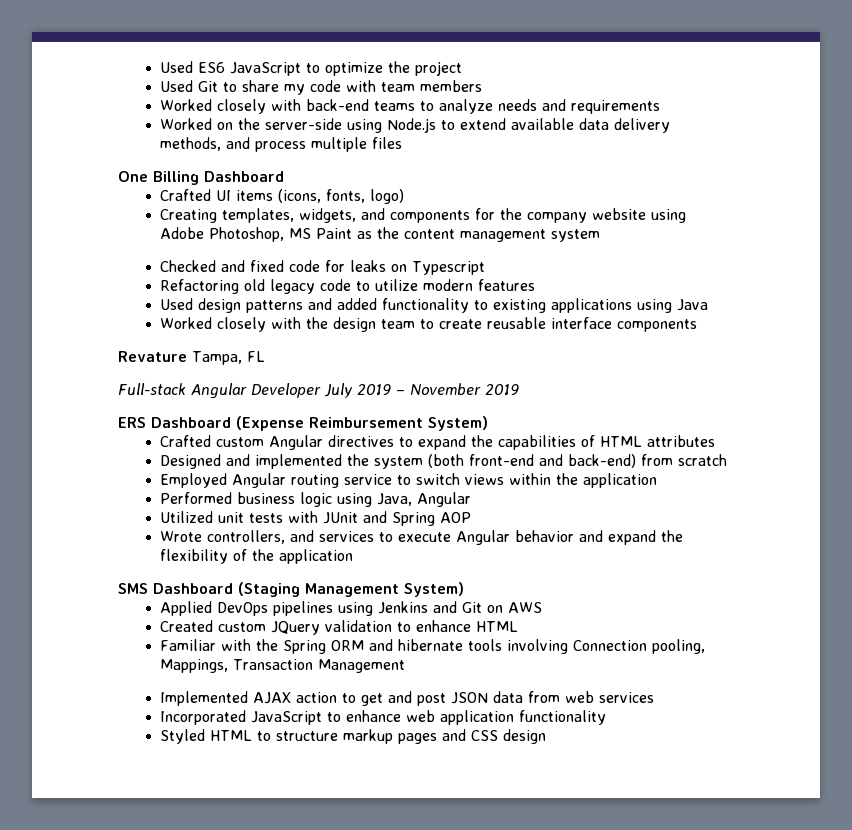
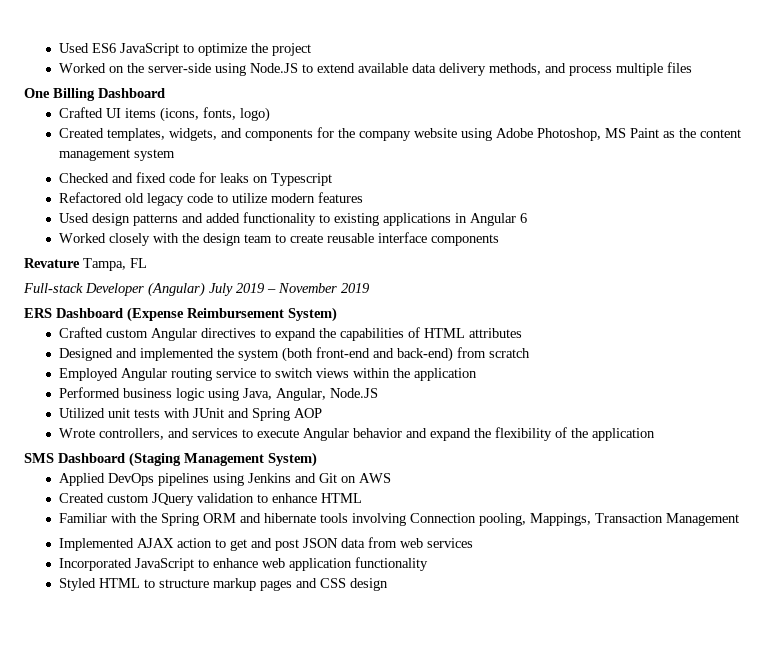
[160,80,483,95] [160,99,661,114] // Used Git to share my code with team members // Worked closely with back-end teams to analyze needs and requirements -> (312, 49) none
[387,118,437,133] Node.js -> [250,63,299,73] Node.JS
[160,209,218,223] Creating -> [59,128,105,138] Created
[160,279,240,294] Refactoring -> [59,192,123,203] Refactored
[637,299,709,313] using Java -> [455,213,528,226] in Angular 6
[191,383,321,399] Angular Developer -> [85,282,205,297] Developer (Angular)
[417,492,472,507] Angular -> [276,388,379,401] Angular, Node.JS

